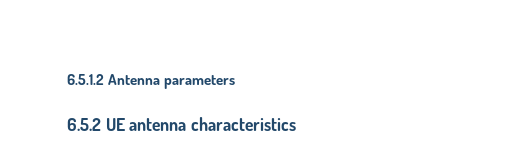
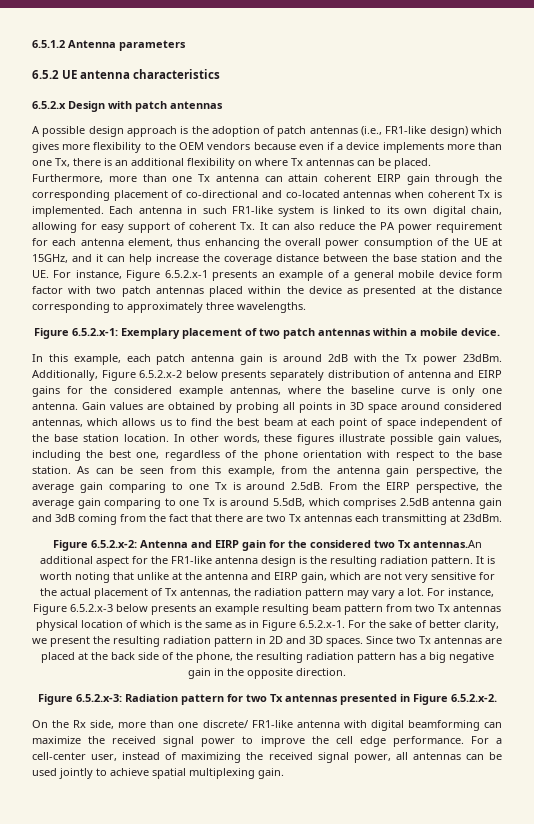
(297, 124) none -> [32,101,223,112] [32,126,503,137] [32,142,503,153] [32,158,431,169] [32,174,502,185] [32,190,502,201] [32,206,502,217] [32,222,502,233] [32,238,503,249] [32,254,502,265] [32,270,502,281] [32,286,502,297] [32,302,306,313] [34,328,500,339] [32,354,502,365] [32,370,503,381] [32,386,503,397] [32,402,502,413] [32,418,503,429] [32,434,503,445] [32,450,502,461] [32,466,502,477] [32,482,502,493] [32,498,503,509] [32,514,502,525] [52,540,482,551] [39,556,495,567] [39,572,495,583] [40,588,494,599] [33,604,501,615] [35,620,499,631] [32,636,502,647] [40,652,494,663] [188,668,346,679] [37,694,497,705] [32,720,503,731] [32,736,502,747] [32,752,502,763] [32,768,284,779] // 6.5.2.x Design with patch antennas // A possible design approach is the adoption of patch antennas (i.e., FR1-like design) which gives more flexibility to the OEM vendors because even if a device implements more than one Tx, there is an additional flexibility on where Tx antennas can be placed. Furthermore, more than one Tx antenna can attain coherent EIRP gain through the corresponding placement of co-directional and co-located antennas when coherent Tx is implemented. Each antenna in such FR1-like system is linked to its own digital chain, allowing for easy support of coherent Tx. It can also reduce the PA power requirement for each antenna element, thus enhancing the overall power consumption of the UE at 15GHz, and it can help increase the coverage distance between the base station and the UE. For instance, Figure 6.5.2.x-1 presents an example of a general mobile device form factor with two patch antennas placed within the device as presented at the distance corresponding to approximately three wavelengths. // Figure 6.5.2.x-1: Exemplary placement of two patch antennas within a mobile device. // In this example, each patch antenna gain is around 2dB with the Tx power 23dBm. Additionally, Figure 6.5.2.x-2 below presents separately distribution of antenna and EIRP gains for the considered example antennas, where the baseline curve is only one antenna. Gain values are obtained by probing all points in 3D space around considered antennas, which allows us to find the best beam at each point of space independent of the base station location. In other words, these figures illustrate possible gain values, including the best one, regardless of the phone orientation with respect to the base station. As can be seen from this example, from the antenna gain perspective, the average gain comparing to one Tx is around 2.5dB. From the EIRP perspective, the average gain comparing to one Tx is around 5.5dB, which comprises 2.5dB antenna gain and 3dB coming from the fact that there are two Tx antennas each transmitting at 23dBm. // Figure 6.5.2.x-2: Antenna and EIRP gain for the considered two Tx antennas.An additional aspect for the FR1-like antenna design is the resulting radiation pattern. It is worth noting that unlike at the antenna and EIRP gain, which are not very sensitive for the actual placement of Tx antennas, the radiation pattern may vary a lot. For instance, Figure 6.5.2.x-3 below presents an example resulting beam pattern from two Tx antennas physical location of which is the same as in Figure 6.5.2.x-1. For the sake of better clarity, we present the resulting radiation pattern in 2D and 3D spaces. Since two Tx antennas are placed at the back side of the phone, the resulting radiation pattern has a big negative gain in the opposite direction. // Figure 6.5.2.x-3: Radiation pattern for two Tx antennas presented in Figure 6.5.2.x-2. // On the Rx side, more than one discrete/ FR1-like antenna with digital beamforming can maximize the received signal power to improve the cell edge performance. For a cell-center user, instead of maximizing the received signal power, all antennas can be used jointly to achieve spatial multiplexing gain.

